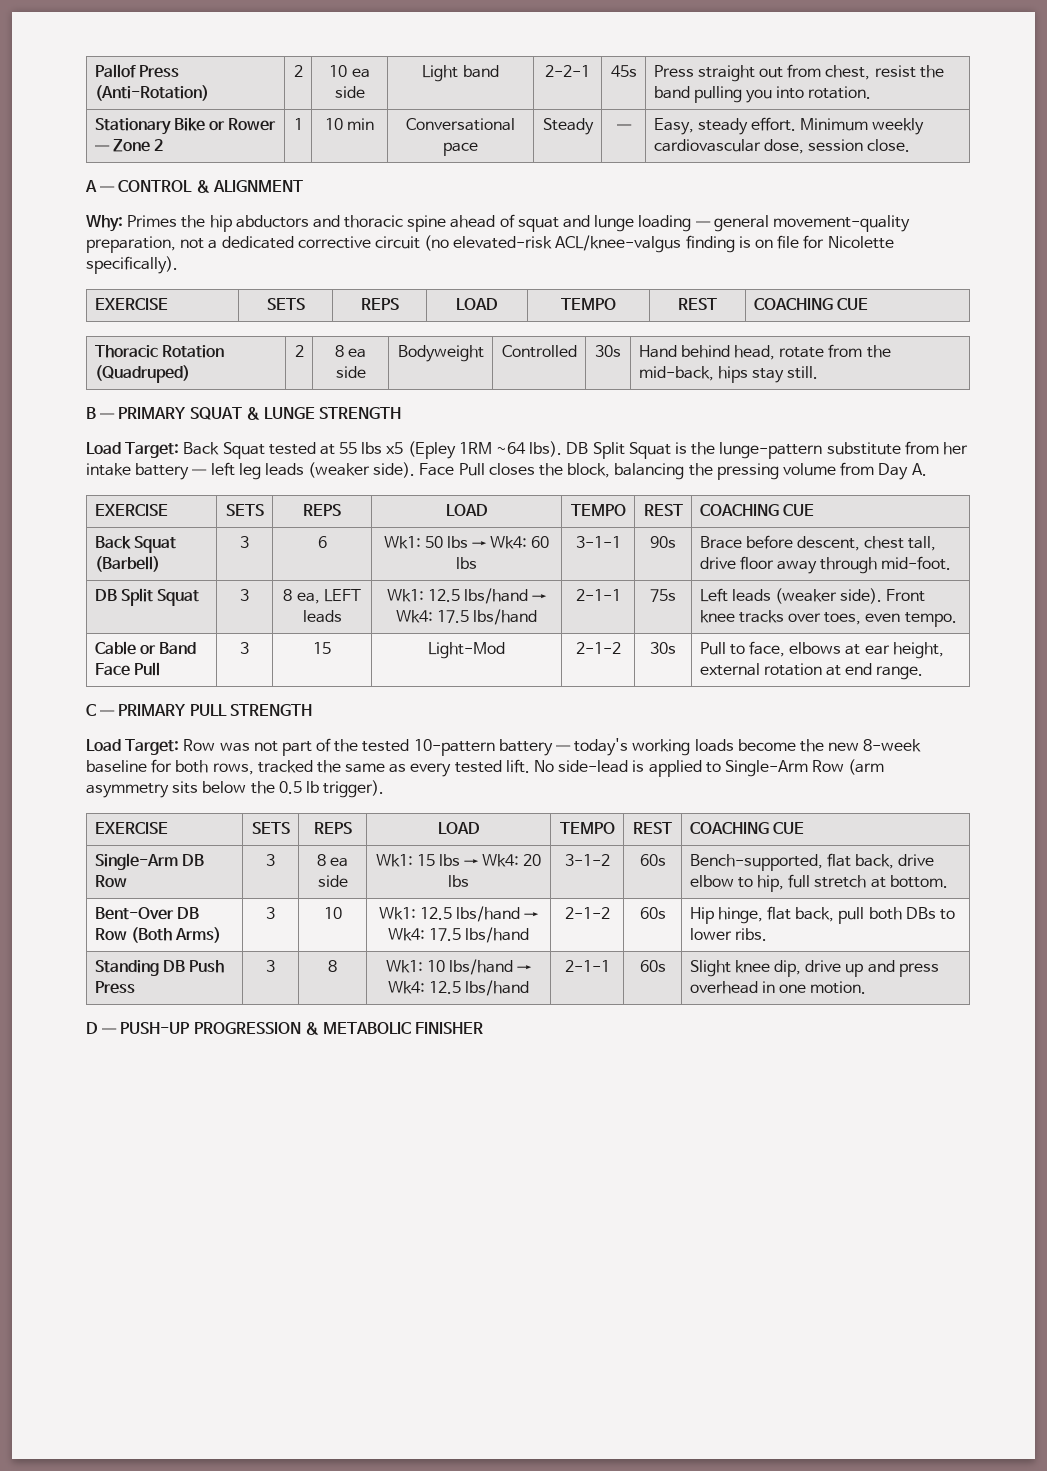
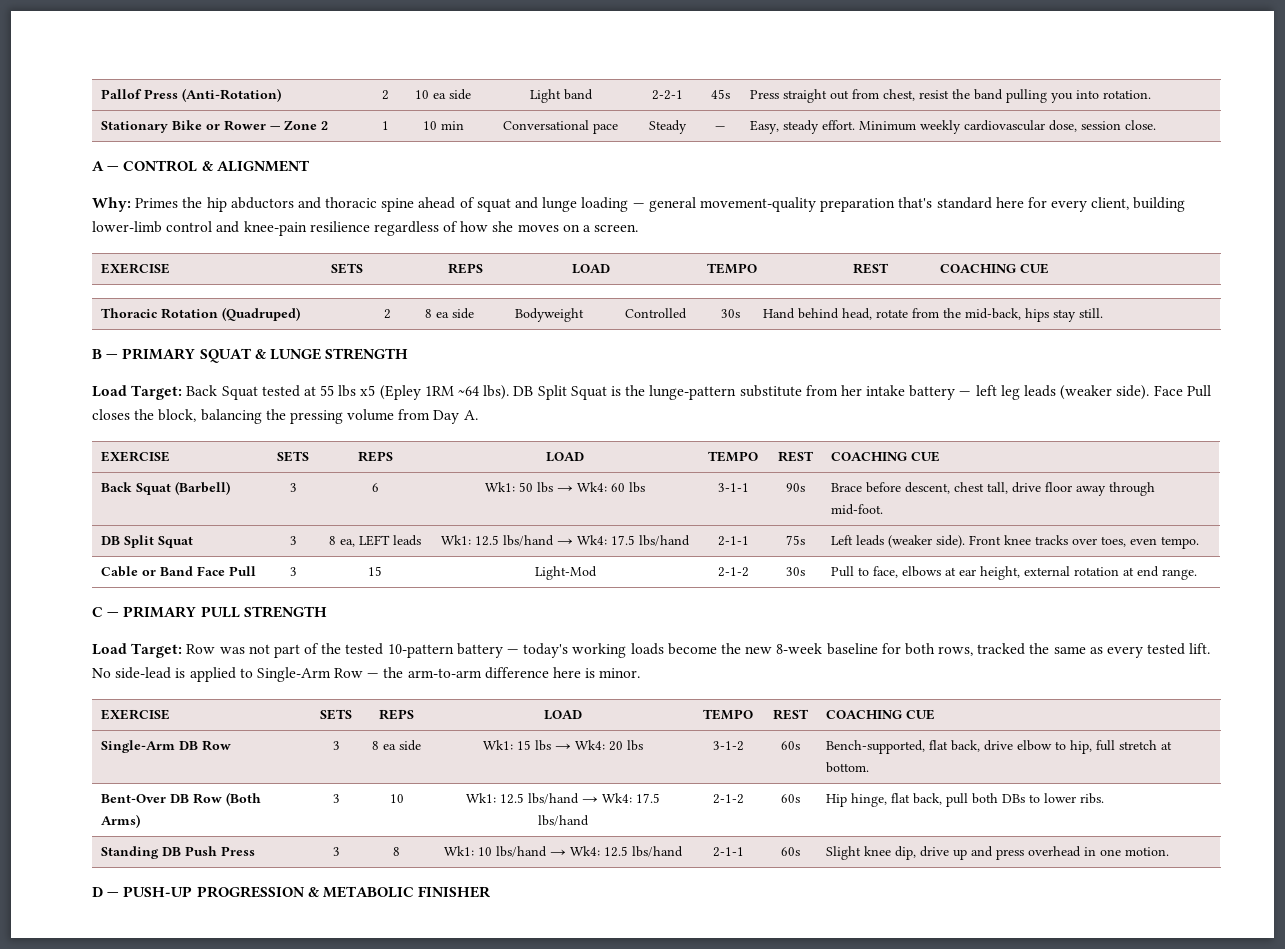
[86,235,894,253] [86,256,178,274] preparation, not a dedicated corrective circuit (no elevated-risk ACL/knee-valgus finding is on file for Nicolette specifically). -> [820,197,1186,212] [92,221,639,236] preparation that's standard here for every client, building lower-limb control and knee-pain resilience regardless of how she moves on a screen.
[848,759,885,775] [86,780,385,798] (arm asymmetry sits below the 0.5 lb trigger). -> [367,667,641,679] — the arm-to-arm difference here is minor.

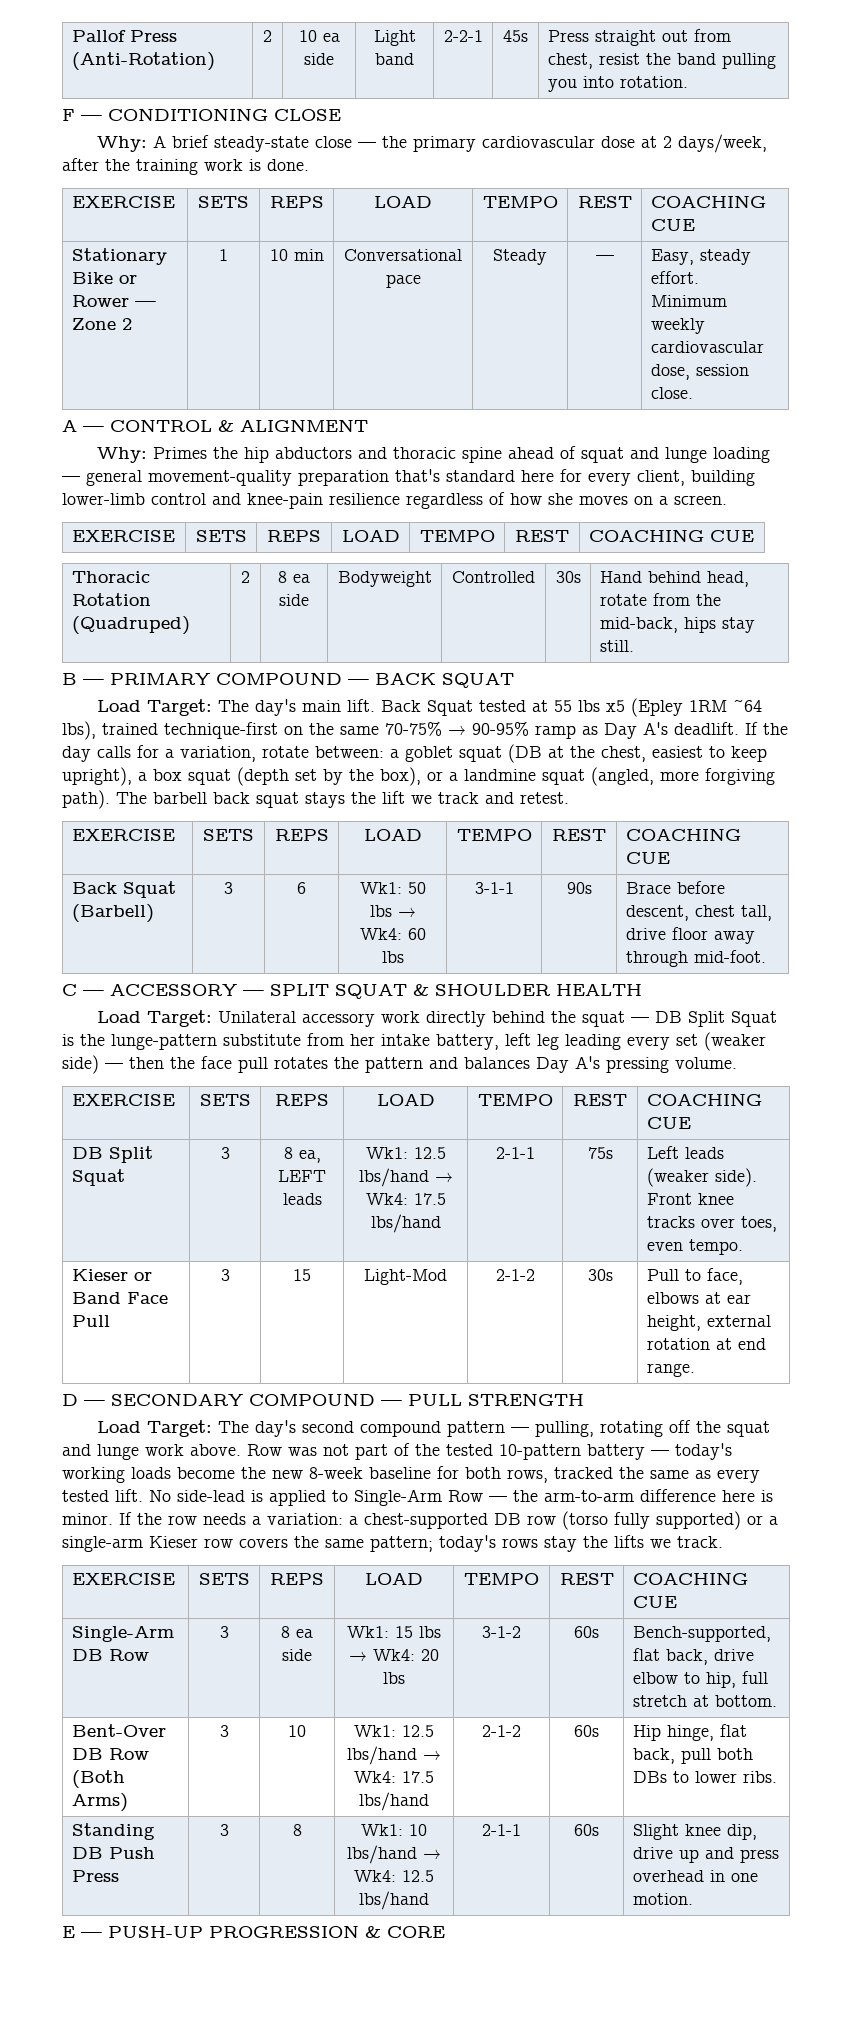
(1152, 94) none -> [62,108,341,121] [96,134,767,153] [62,158,309,175] [71,196,175,208] [198,196,249,208] [269,196,324,208] [374,196,432,208] [482,196,558,208] [577,196,632,208] [650,195,766,208] [650,219,695,231] // F — CONDITIONING CLOSE // Why: A brief steady-state close — the primary cardiovascular dose at 2 days/week, after the training work is done. // EXERCISE | SETS | REPS | LOAD | TEMPO | REST | COACHING CUE
[199,348,409,363] [92,385,183,400] SQUAT & LUNGE STRENGTH // Load Target: -> [216,672,514,688] [96,699,375,716] COMPOUND — BACK SQUAT // Load Target: The day's main lift.
[483,385,1211,400] [92,409,478,424] lbs). DB Split Squat is the lunge-pattern substitute from her intake battery — left leg leads (weaker side). Face Pull closes the block, balancing the pressing volume from Day A. -> [62,721,788,740] [62,744,767,763] [62,767,775,786] [62,790,569,809] lbs), trained technique-first on the same 70-75% → 90-95% ramp as Day A's deadlift. If the day calls for a variation, rotate between: a goblet squat (DB at the chest, easiest to keep upright), a box squat (depth set by the box), or a landmine squat (angled, more forgiving path). The barbell back squat stays the lift we track and retest.
(884, 509) none -> [62,984,642,999] [96,1010,777,1027] [62,1032,766,1051] [62,1055,737,1074] [71,1094,175,1106] [199,1094,251,1106] [275,1094,329,1106] [376,1094,435,1106] [477,1094,553,1106] [573,1094,627,1106] [646,1093,762,1106] [646,1117,691,1129] // C — ACCESSORY — SPLIT SQUAT & SHOULDER HEALTH // Load Target: Unilateral accessory work directly behind the squat — DB Split Squat is the lunge-pattern substitute from her intake battery, left leg leading every set (weaker side) — then the face pull rotates the pattern and balances Day A's pressing volume. // EXERCISE | SETS | REPS | LOAD | TEMPO | REST | COACHING CUE
[101,566,139,577] Cable -> [71,1269,128,1281] Kieser
[92,606,197,618] C — PRIMARY -> [62,1393,402,1406] D — SECONDARY COMPOUND —
(183, 650) none -> [217,1420,770,1437] [62,1444,241,1460] The day's second compound pattern — pulling, rotating off the squat and lunge work above.
(641, 673) none -> [119,1511,778,1530] [62,1535,723,1552] If the row needs a variation: a chest-supported DB row (torso fully supported) or a single-arm Kieser row covers the same pattern; today's rows stay the lifts we track.
[92,887,103,897] D -> [62,1926,75,1938] E
[322,886,491,898] METABOLIC FINISHER -> [387,1926,445,1938] CORE

